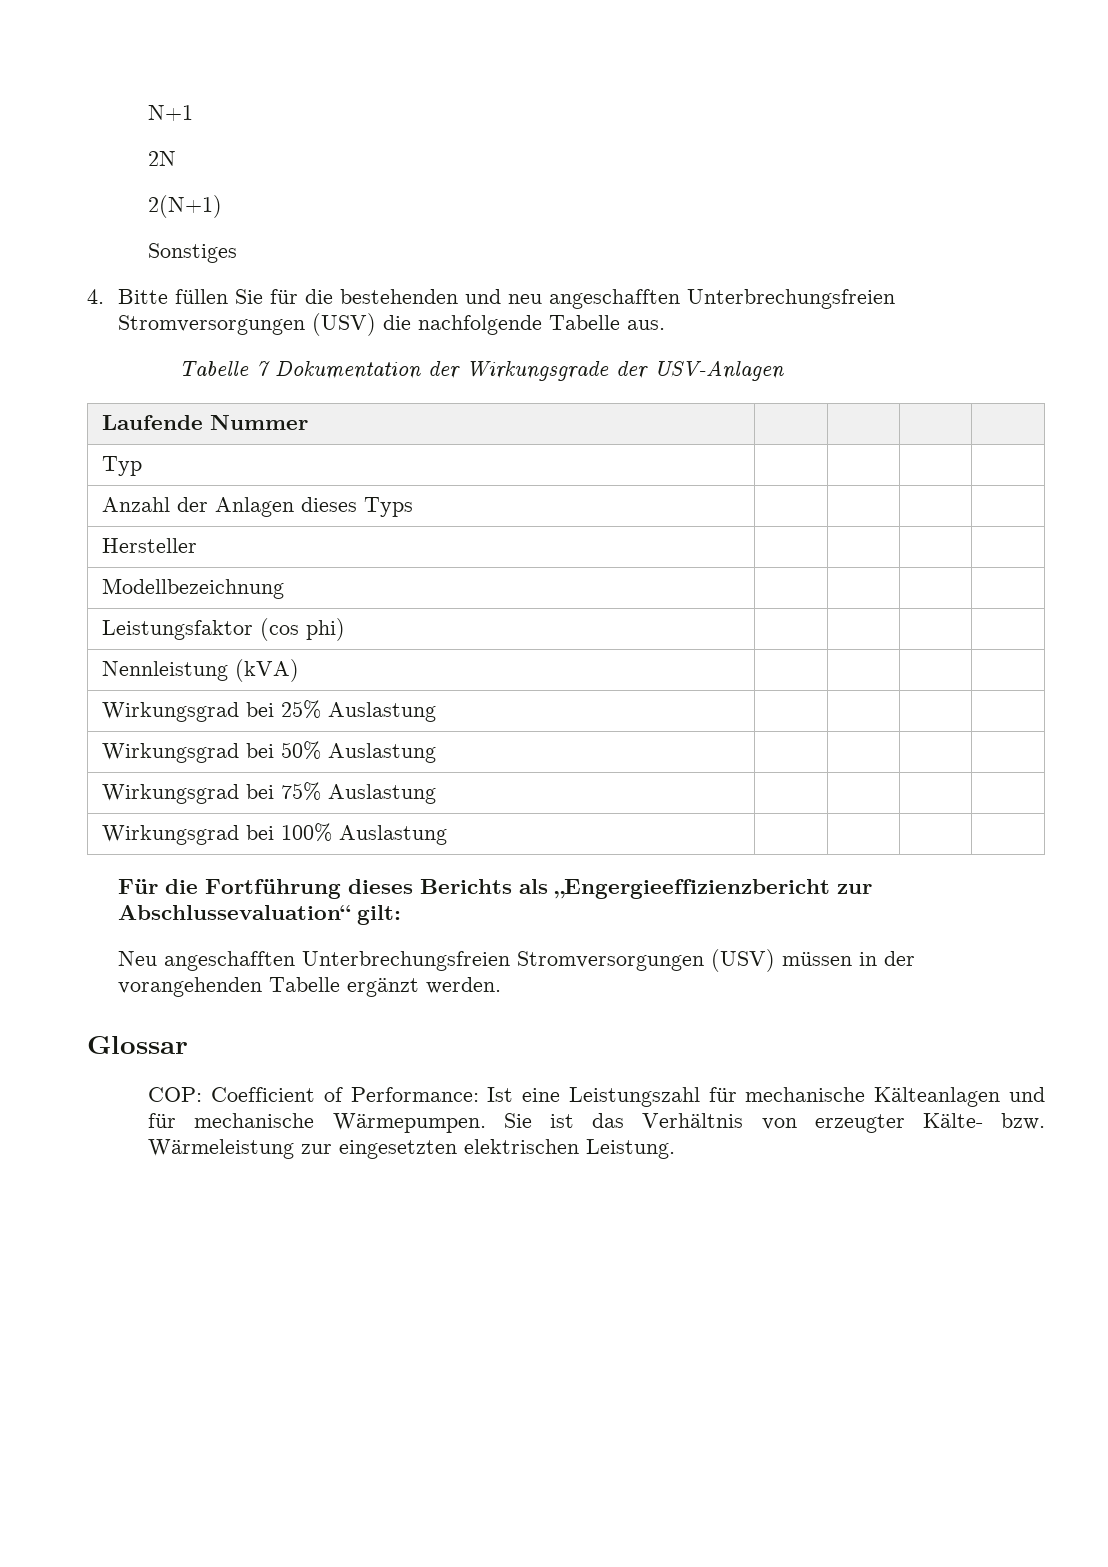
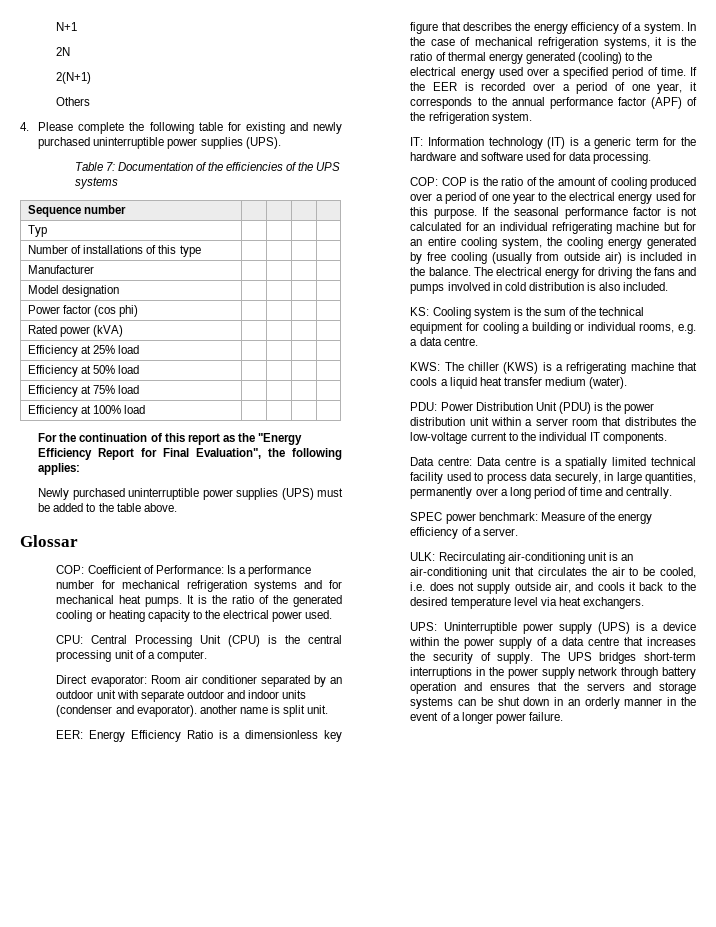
[148,243,238,263] Sonstiges -> [56,97,91,106] Others
[117,289,895,309] [117,313,665,336] [178,360,784,381] [102,415,309,430] [102,456,143,476] [102,497,414,517] [102,538,198,553] [102,578,285,599] [102,620,254,640] Bitte füllen Sie für die bestehenden und neu angeschafften Unterbrechungsfreien Stromversorgungen (USV) die nachfolgende Tabelle aus. // Tabelle 7 Dokumentation der Wirkungsgrade der USV-Anlagen // Laufende Nummer | | | | // Typ | | | | // Anzahl der Anlagen dieses Typs | | | | // Hersteller | | | | // Modellbezeichnung | | | | // Leistungsfaktor -> [38,122,342,134] [38,137,281,149] [74,162,341,171] [74,177,118,189] [28,205,127,217] [28,225,48,237] [28,245,201,257] [28,265,95,274] [28,285,120,297] [28,305,92,314] Please complete the following table for existing and newly purchased uninterruptible power supplies (UPS). // Table 7: Documentation of the efficiencies of the UPS systems // Sequence number | | | | // Typ | | | | // Number of installations of this type | | | | // Manufacturer | | | | // Model designation | | | | // Power factor
[102,661,229,681] Nennleistung -> [28,325,91,337] Rated power
[102,700,437,722] [102,741,437,763] [102,782,437,804] [102,823,448,845] [117,879,872,899] [117,905,401,925] [117,949,915,972] [117,977,501,997] Wirkungsgrad bei 25% Auslastung | | | | // Wirkungsgrad bei 50% Auslastung | | | | // Wirkungsgrad bei 75% Auslastung | | | | // Wirkungsgrad bei 100% Auslastung | | | | // Für die Fortführung dieses Berichts als „Engergieeffizienzbericht zur Abschlussevaluation“ gilt: // Neu angeschafften Unterbrechungsfreien Stromversorgungen (USV) müssen in der vorangehenden Tabelle ergänzt werden. -> [28,345,140,357] [28,365,140,377] [28,385,140,397] [28,405,146,417] [38,433,303,445] [38,448,342,460] [38,463,81,475] [38,488,343,500] [38,503,177,512] Efficiency at 25% load | | | | // Efficiency at 50% load | | | | // Efficiency at 75% load | | | | // Efficiency at 100% load | | | | // For the continuation of this report as the "Energy Efficiency Report for Final Evaluation", the following applies: // Newly purchased uninterruptible power supplies (UPS) must be added to the table above.
[487,1087,1046,1107] [148,1113,1045,1133] [148,1139,676,1159] Ist eine Leistungszahl für mechanische Kälteanlagen und für mechanische Wärmepumpen. Sie ist das Verhältnis von erzeugter Kälte- bzw. Wärmeleistung zur eingesetzten elektrischen Leistung. -> [226,565,312,577] [56,580,342,592] [56,595,343,607] [56,610,333,622] [56,635,342,647] [56,650,207,662] [56,675,342,687] [56,690,307,702] [56,705,329,717] [56,730,343,742] [410,22,696,34] [410,37,696,49] [410,52,653,64] [410,67,697,79] [410,82,697,94] [410,97,697,109] [410,112,532,124] [410,137,696,149] [410,152,652,164] [410,177,696,189] [410,192,696,204] [410,207,697,219] [410,222,696,234] [410,237,696,249] [410,252,696,264] [410,267,696,279] [410,282,669,294] [410,307,645,319] [410,322,696,334] [410,337,478,346] [410,362,697,374] [410,377,628,389] [410,402,655,414] [410,417,696,426] [410,432,668,444] [410,457,696,469] [410,472,696,484] [410,487,673,499] [410,512,653,524] [410,527,518,539] [410,552,633,564] [410,567,696,579] [410,582,696,594] [410,597,644,609] [410,622,696,634] [409,637,696,649] [410,652,696,664] [410,667,696,679] [410,682,696,694] [410,697,696,709] [410,712,563,724] Is a performance number for mechanical refrigeration systems and for mechanical heat pumps. It is the ratio of the generated cooling or heating capacity to the electrical power used. // CPU: Central Processing Unit (CPU) is the central processing unit of a computer. // Direct evaporator: Room air conditioner separated by an outdoor unit with separate outdoor and indoor units (condenser and evaporator). another name is split unit. // EER: Energy Efficiency Ratio is a dimensionless key figure that describes the energy efficiency of a system. In the case of mechanical refrigeration systems, it is the ratio of thermal energy generated (cooling) to the electrical energy used over a specified period of time. If the EER is recorded over a period of one year, it corresponds to the annual performance factor (APF) of the refrigeration system. // IT: Information technology (IT) is a generic term for the hardware and software used for data processing. // COP: COP is the ratio of the amount of cooling produced over a period of one year to the electrical energy used for this purpose. If the seasonal performance factor is not calculated for an individual refrigerating machine but for an entire cooling system, the cooling energy generated by free cooling (usually from outside air) is included in the balance. The electrical energy for driving the fans and pumps involved in cold distribution is also included. // KS: Cooling system is the sum of the technical equipment for cooling a building or individual rooms, e.g. a data centre. // KWS: The chiller (KWS) is a refrigerating machine that cools a liquid heat transfer medium (water). // PDU: Power Distribution Unit (PDU) is the power distribution unit within a server room that distributes the low-voltage current to the individual IT components. // Data centre: Data centre is a spatially limited technical facility used to process data securely, in large quantities, permanently over a long period of time and centrally. // SPEC power benchmark: Measure of the energy efficiency of a server. // ULK: Recirculating air-conditioning unit is an air-conditioning unit that circulates the air to be cooled, i.e. does not supply outside air, and cools it back to the desired temperature level via heat exchangers. // UPS: Uninterruptible power supply (UPS) is a device within the power supply of a data centre that increases the security of supply. The UPS bridges short-term interruptions in the power supply network through battery operation and ensures that the servers and storage systems can be shut down in an orderly manner in the event of a longer power failure.

